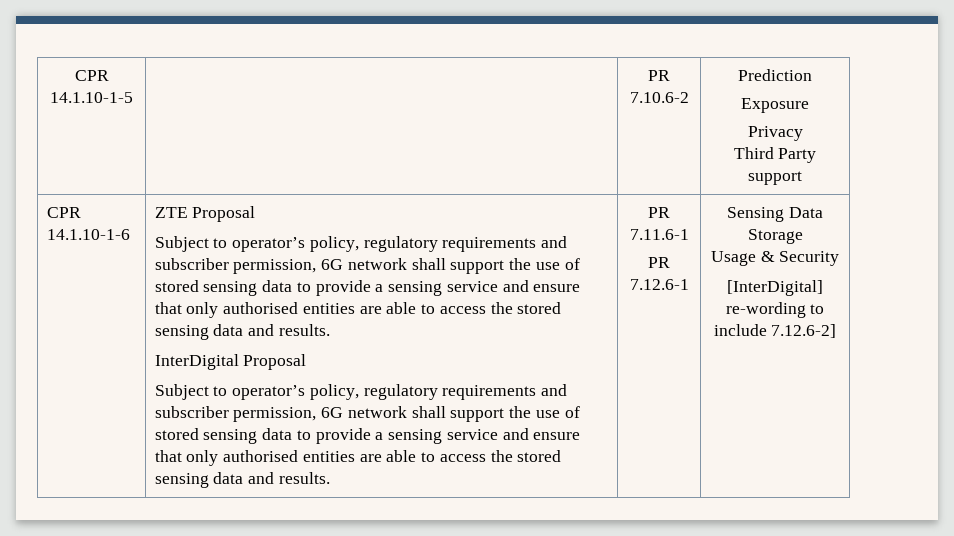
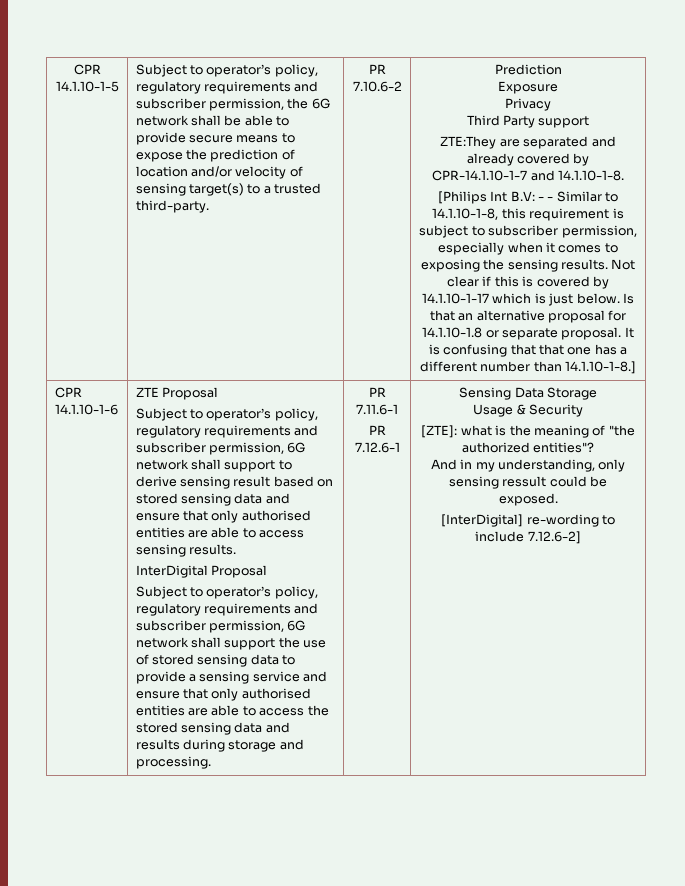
(133, 97) none -> [135,64,318,77] [135,81,319,94] [135,98,330,111] [135,115,290,126] [135,132,295,145] [135,149,295,162] [135,166,303,179] [135,183,322,196] [135,200,209,213] Subject to operator’s policy, regulatory requirements and subscriber permission, the 6G network shall be able to provide secure means to expose the prediction of location and/or velocity of sensing target(s) to a trusted third-party.
(802, 178) none -> [440,136,616,149] [466,153,590,166] [432,170,624,181] [437,191,619,204] [432,208,624,221] [419,225,637,238] [438,242,618,255] [420,259,636,272] [447,276,609,289] [422,293,634,306] [429,310,627,323] [422,327,634,340] [428,344,628,357] [419,361,637,374] // ZTE:They are separated and already covered by CPR-14.1.10-1-7 and 14.1.10-1-8. // [Philips Int B.V: - - Similar to 14.1.10-1-8, this requirement is subject to subscriber permission, especially when it comes to exposing the sensing results. Not clear if this is covered by 14.1.10-1-17 which is just below. Is that an alternative proposal for 14.1.10-1.8 or separate proposal. It is confusing that that one has a different number than 14.1.10-1-8.]
[509,258,580,270] [154,280,498,296] the use of stored sensing data to provide a sensing service -> [278,460,292,470] [135,476,334,489] [135,493,263,506] to derive sensing result based on stored sensing data
[490,302,562,314] [154,324,275,340] the stored sensing data and -> [135,544,186,557] sensing
[278,472,330,484] results. -> [135,739,304,752] [135,756,211,769] results during storage and processing.
(840, 258) none -> [421,425,635,438] [461,442,595,453] [430,459,626,472] [448,476,608,489] [498,493,558,506] // [ZTE]: what is the meaning of "the authorized entities"? // And in my understanding, only sensing ressult could be exposed.

